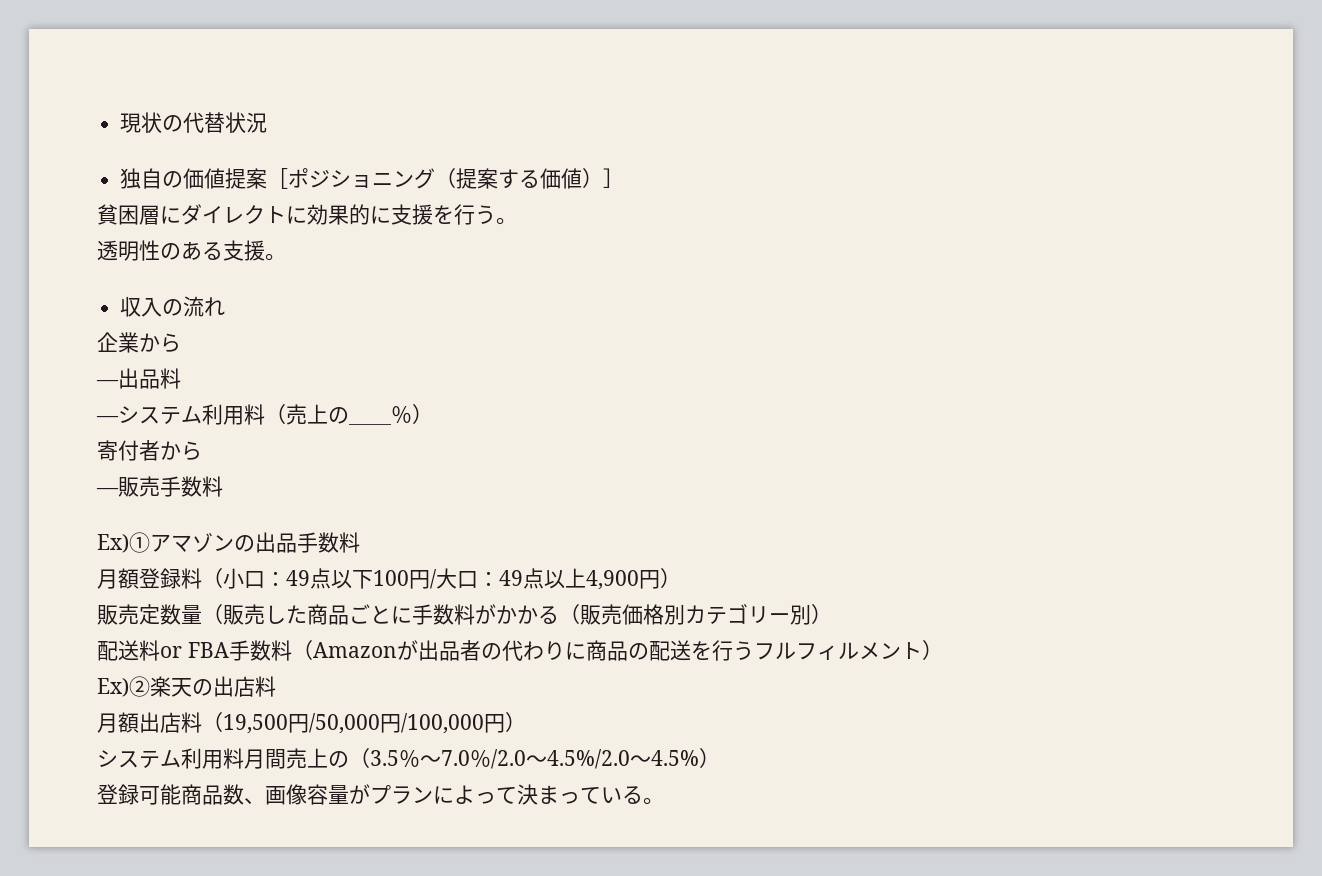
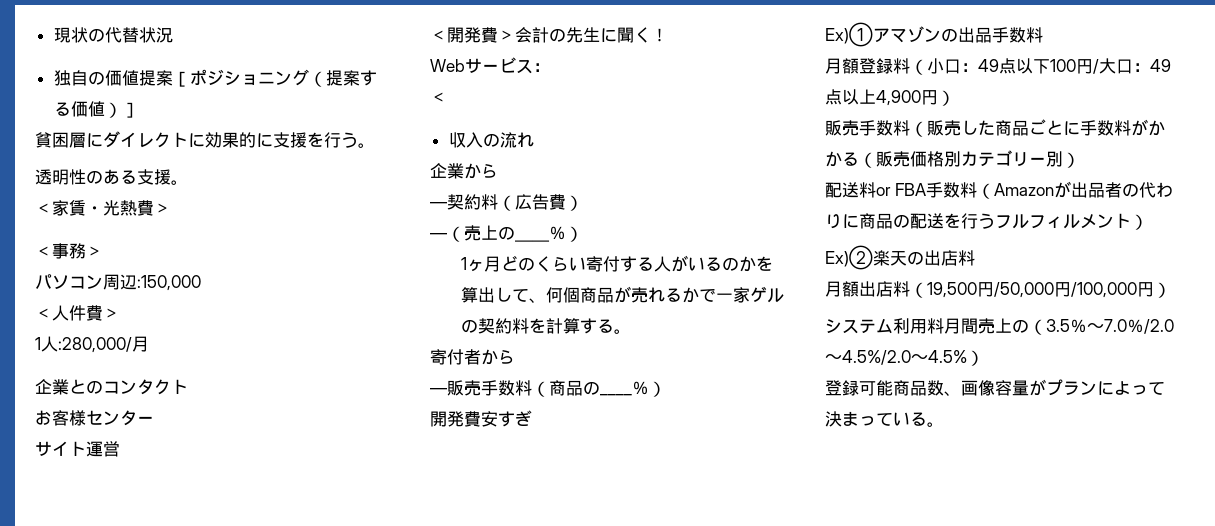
(286, 257) none -> [35,200,171,216] [35,243,103,259] [35,274,201,291] [35,305,120,321] [35,336,149,353] [35,379,188,395] [35,410,154,426] [35,441,120,457] [430,27,668,43] [430,57,550,74] [430,92,447,103] // ＜家賃・光熱費＞ // ＜事務＞ // パソコン周辺:150,000 // ＜人件費＞ // 1人:280,000/月 // 企業とのコンタクト // お客様センター // サイト運営 // ＜開発費＞会計の先生に聞く！ // Webサービス： // ＜
[118,368,181,389] [96,404,265,425] 出品料 // ―システム利用料 -> [447,194,583,211] [430,233,447,239] 契約料（広告費） // ―
(433, 414) none -> [461,255,774,272] [461,286,785,303] [461,318,632,334] // 1ヶ月どのくらい寄付する人がいるのかを算出して、何個商品が売れるかで一家ゲルの契約料を計算する。
(223, 486) none -> [532,380,666,397] [430,410,532,427] （商品の____％） // 開発費安すぎ
[139,604,202,625] 定数量 -> [859,120,910,136] 手数料

